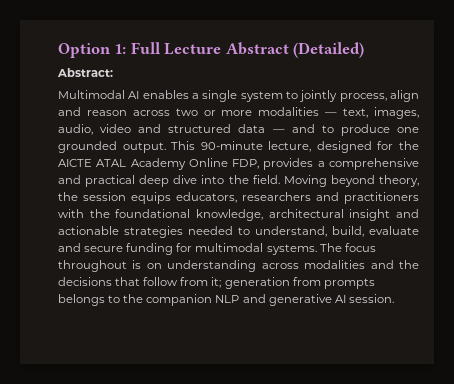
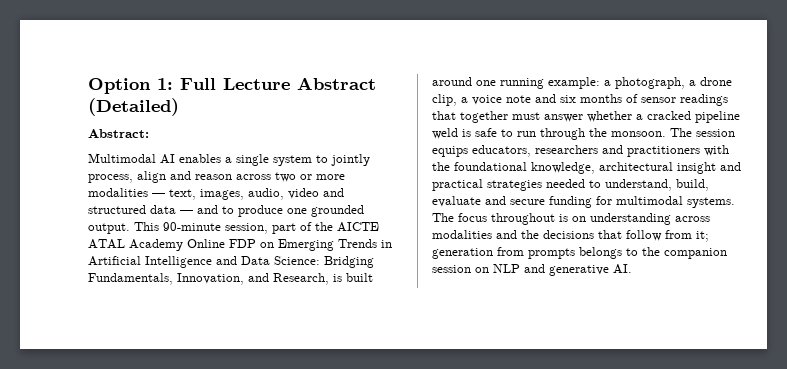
[268,141,394,153] lecture, designed for -> [225,222,312,234] session, part of
[232,158,419,170] [58,175,419,187] [58,192,78,201] FDP, provides a comprehensive and practical deep dive into the field. Moving beyond theory, the -> [229,239,392,251] [88,256,374,268] [88,273,373,285] [432,77,732,89] [432,94,728,106] [432,111,740,123] [432,128,692,140] FDP on Emerging Trends in Artificial Intelligence and Data Science: Bridging Fundamentals, Innovation, and Research, is built around one running example: a photograph, a drone clip, a voice note and six months of sensor readings that together must answer whether a cracked pipeline weld is safe to run through the monsoon. The
[58,226,119,235] actionable -> [432,179,483,191] practical
(213, 300) none -> [432,265,489,273] session on
[334,294,394,303] AI session. -> [613,264,632,274] AI.

